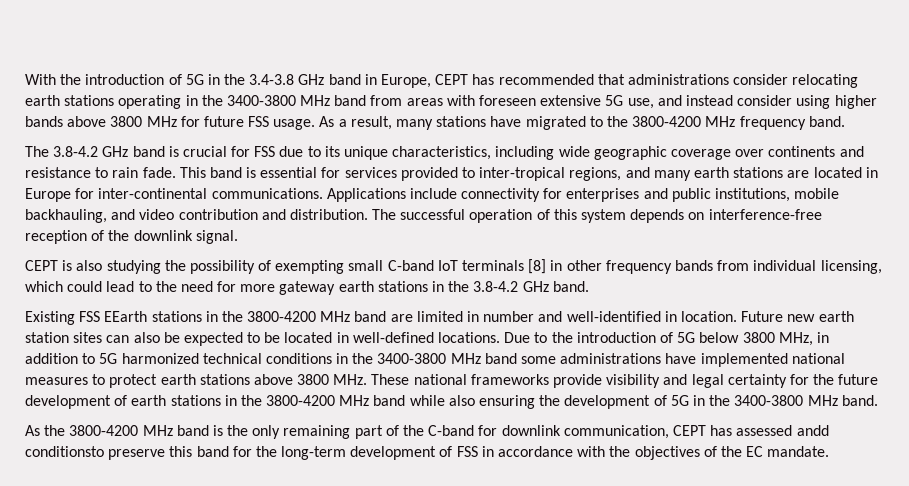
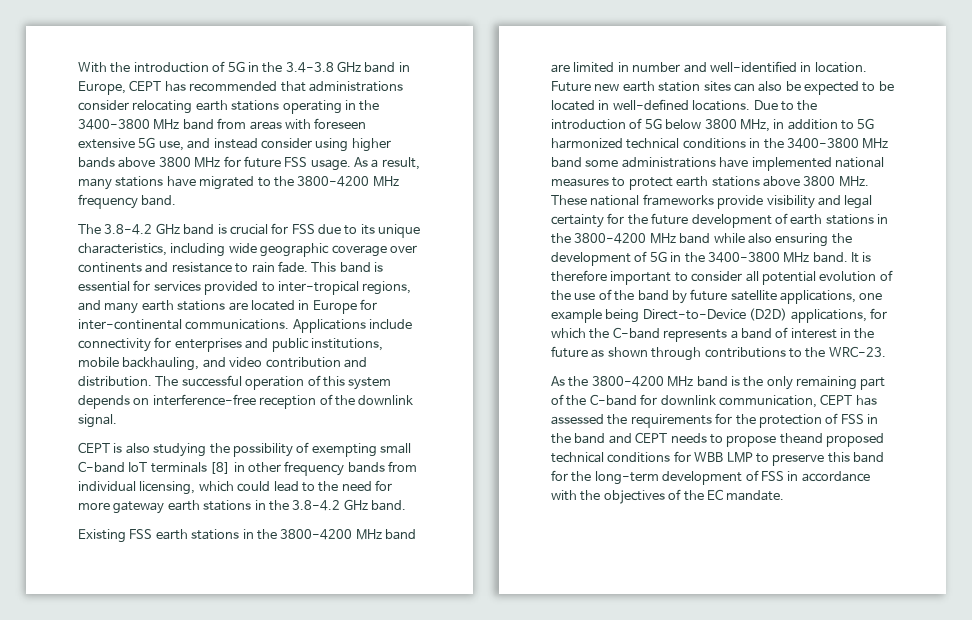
[104,311,148,322] EEarth -> [155,529,188,540] earth
(878, 400) none -> [851,252,872,263] [551,270,893,285] [551,289,883,304] [551,308,887,323] [551,327,875,342] [551,346,886,361] It is therefore important to consider all potential evolution of the use of the band by future satellite applications, one example being Direct-to-Device (D2D) applications, for which the C-band represents a band of interest in the future as shown through contributions to the WRC-23.
[796,425,829,436] [25,446,104,457] andd conditionsto -> [607,413,878,428] [551,432,884,447] [551,451,769,463] the requirements for the protection of FSS in the band and CEPT needs to propose theand proposed technical conditions for WBB LMP to

